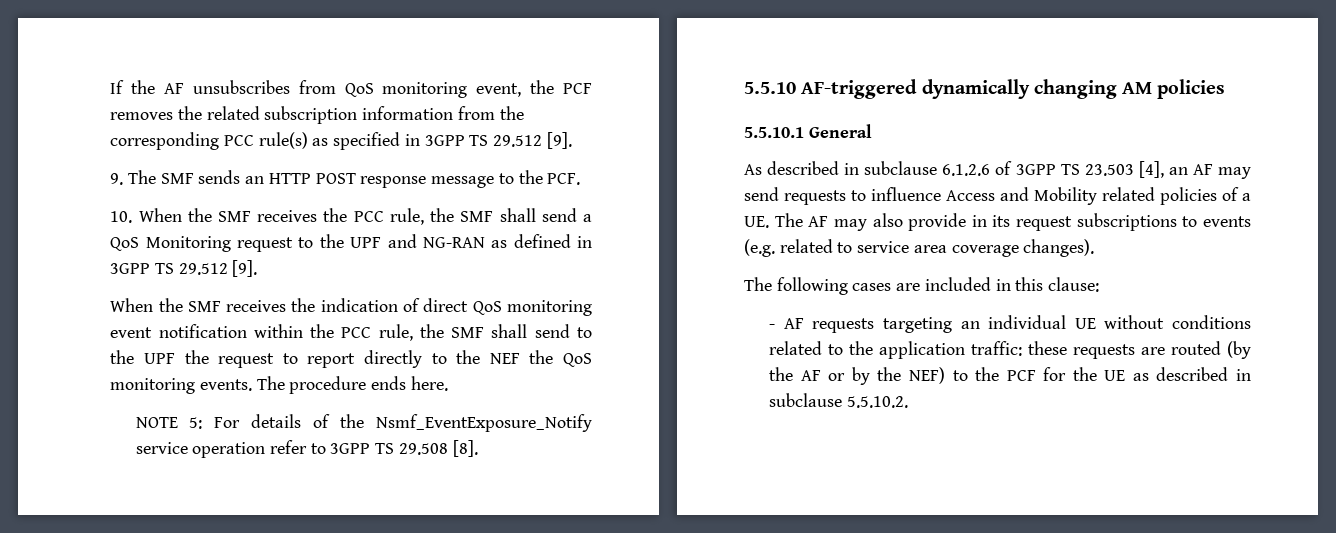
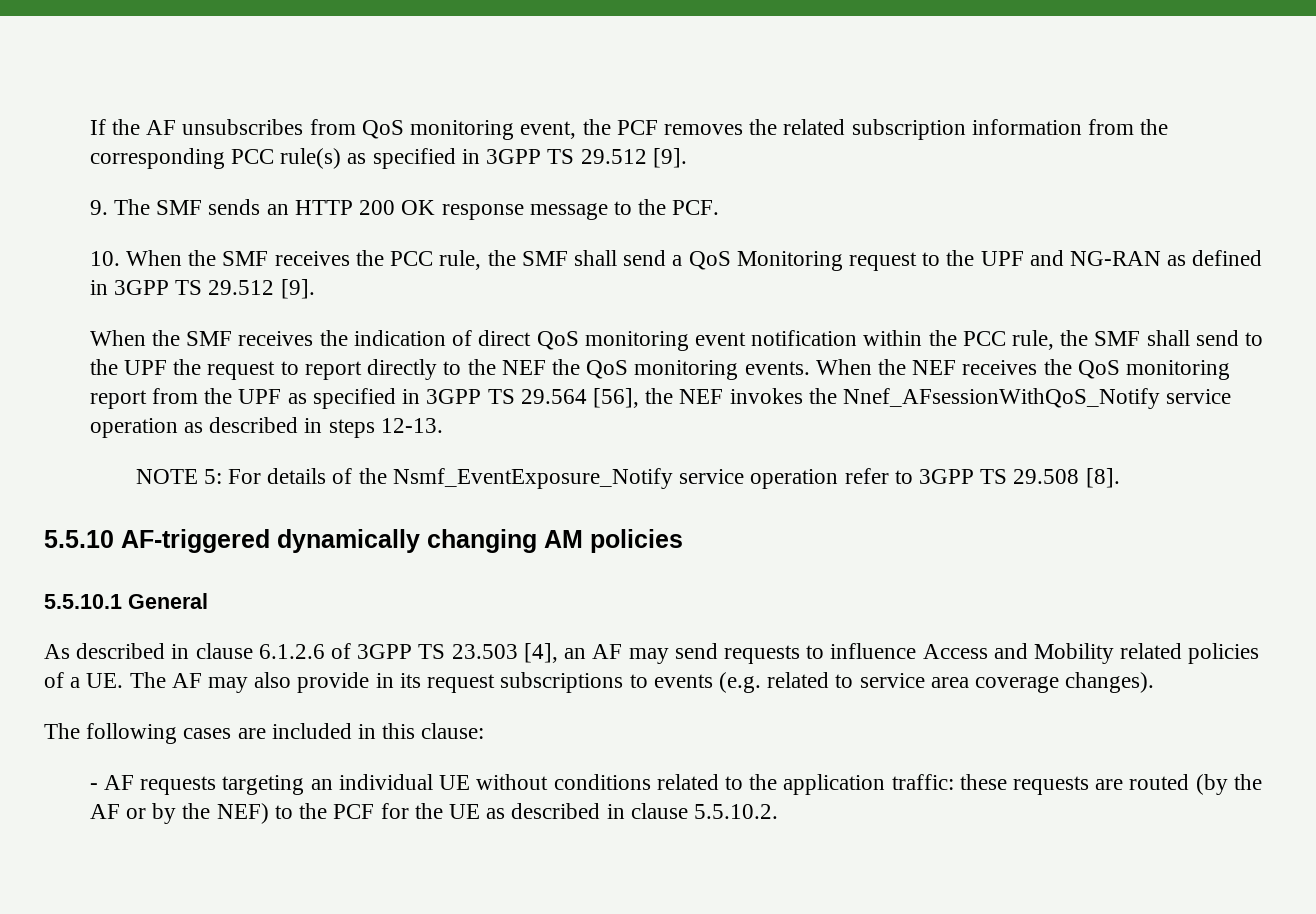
[315,173,356,184] POST -> [359,200,436,215] 200 OK
[256,376,448,394] The procedure ends here. -> [815,359,1231,380] [89,388,1232,409] [89,417,443,438] When the NEF receives the QoS monitoring report from the UPF as specified in 3GPP TS 29.564 [56], the NEF invokes the Nnef_AFsessionWithQoS_Notify service operation as described in steps 12-13.
[864,161,938,175] subclause -> [195,643,253,659] clause
[769,393,843,407] subclause -> [630,803,688,819] clause

